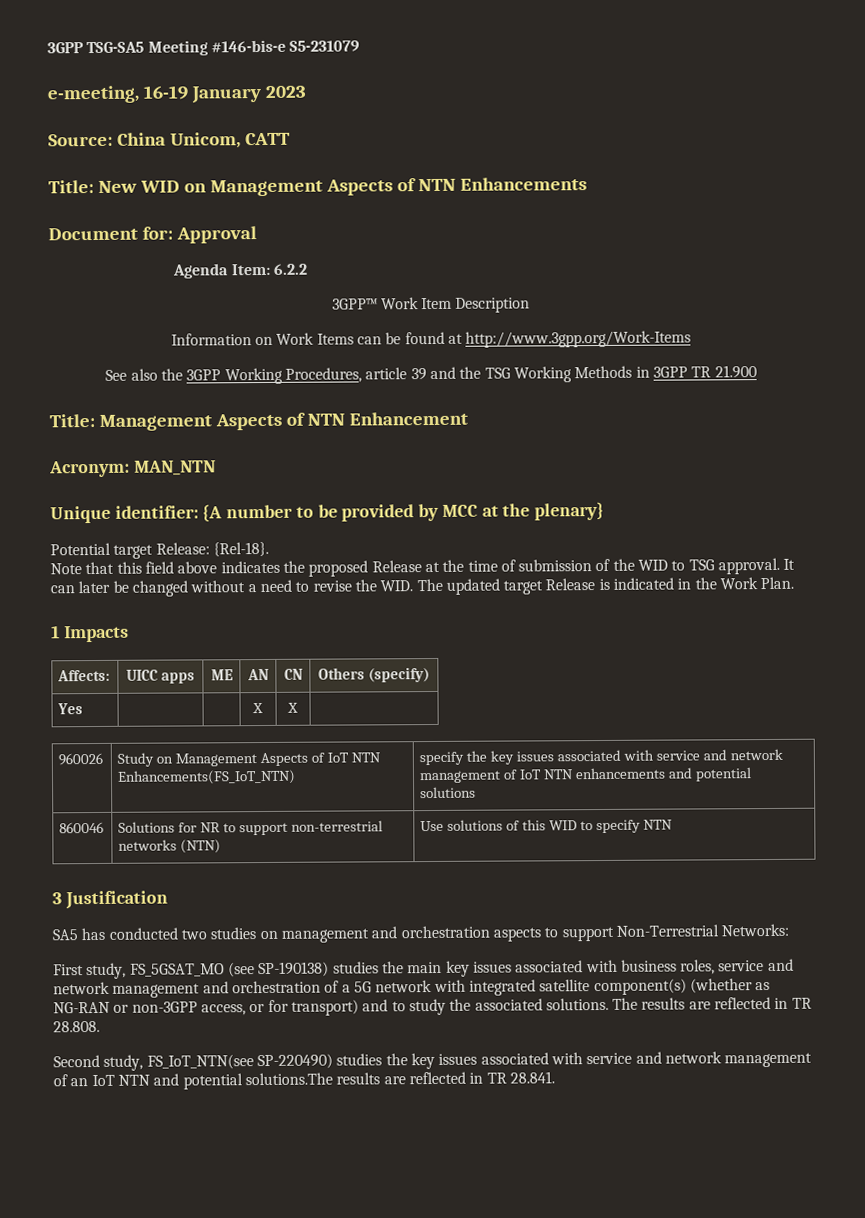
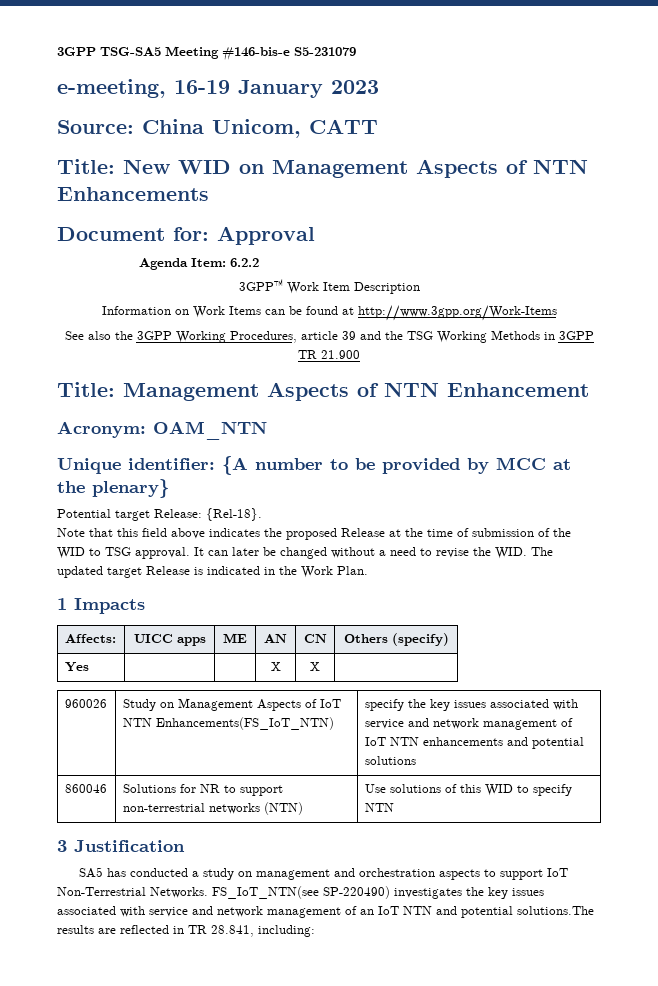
[133,460,216,476] MAN_NTN -> [153,421,267,440] OAM_NTN
[180,927,257,940] two studies -> [191,868,234,880] a study
[615,923,790,937] [53,958,794,980] [53,978,771,998] [53,996,812,1016] [53,1020,100,1033] [53,1054,144,1071] Non-Terrestrial Networks: // First study, FS_5GSAT_MO (see SP-190138) studies the main key issues associated with business roles, service and network management and orchestration of a 5G network with integrated satellite component(s) (whether as NG-RAN or non-3GPP access, or for transport) and to study the associated solutions. The results are reflected in TR 28.808. // Second study, -> [546,868,568,877] [57,887,208,898] IoT Non-Terrestrial Networks.
[336,1053,383,1066] studies -> [394,888,462,899] investigates
[509,1071,555,1084] 28.841. -> [211,925,315,937] 28.841, including:

